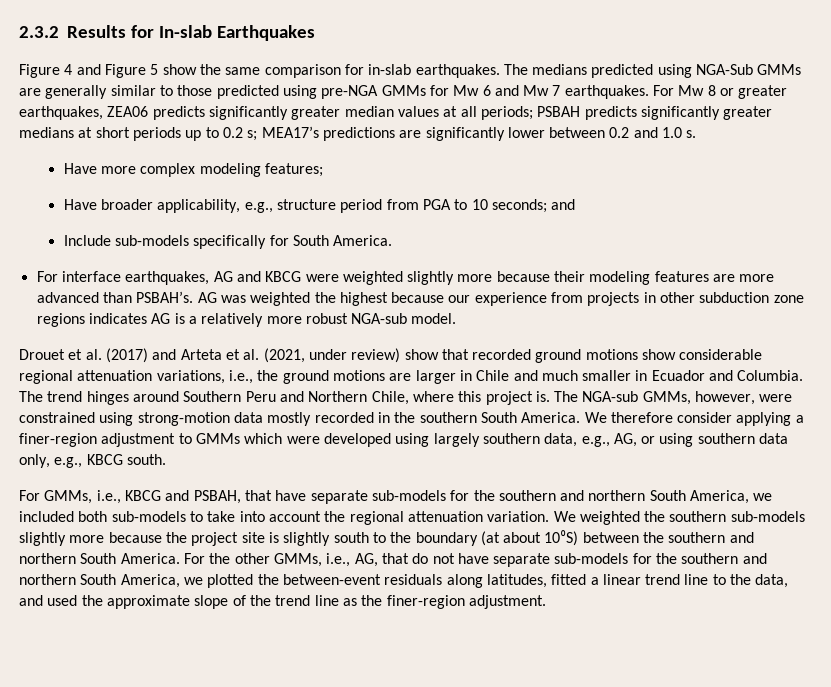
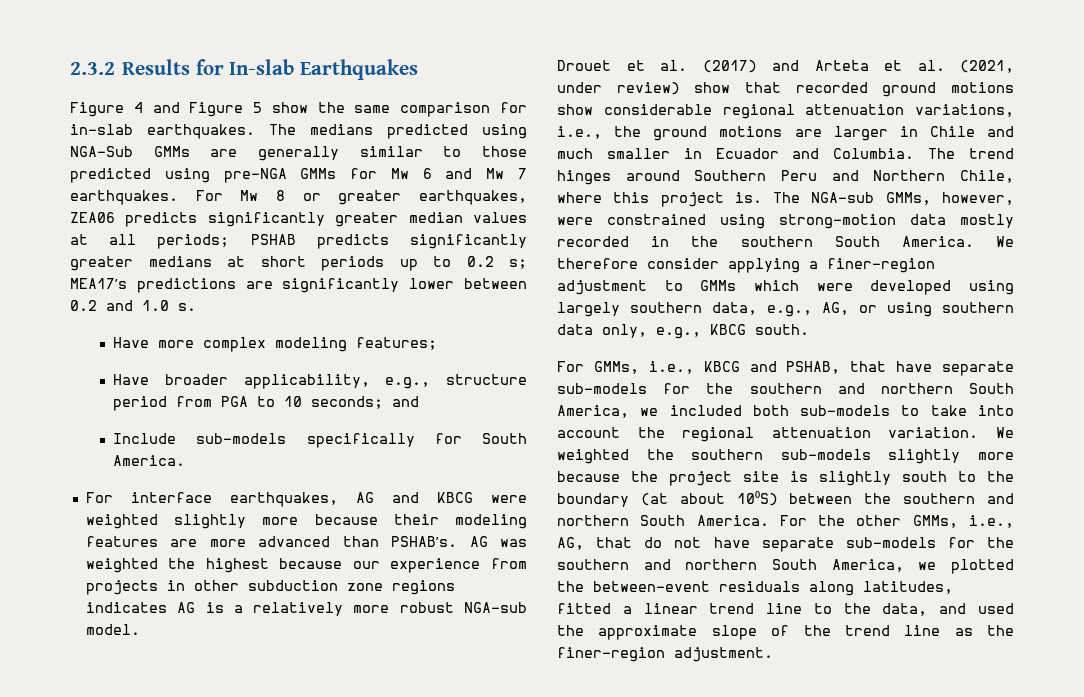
[537,106,581,117] PSBAH -> [250,234,296,245] PSHAB
[136,291,194,303] PSBAH’s. -> [391,536,458,547] PSHAB’s.
[193,490,241,504] PSBAH, -> [786,361,841,374] PSHAB,

